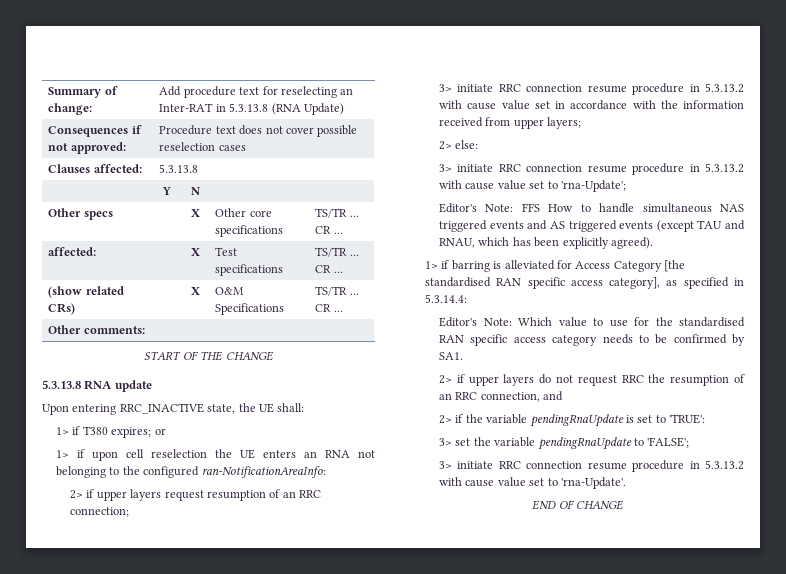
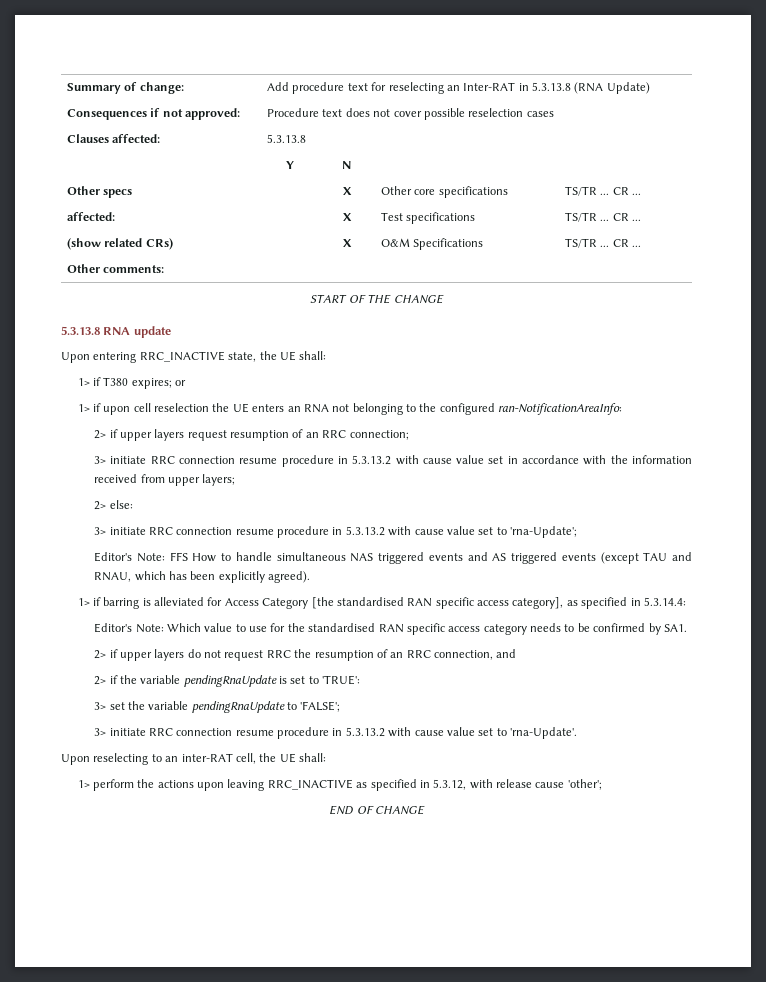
(626, 483) none -> [61,753,326,765] [77,779,602,791] // Upon reselecting to an inter-RAT cell, the UE shall: // 1> perform the actions upon leaving RRC_INACTIVE as specified in 5.3.12, with release cause 'other';

